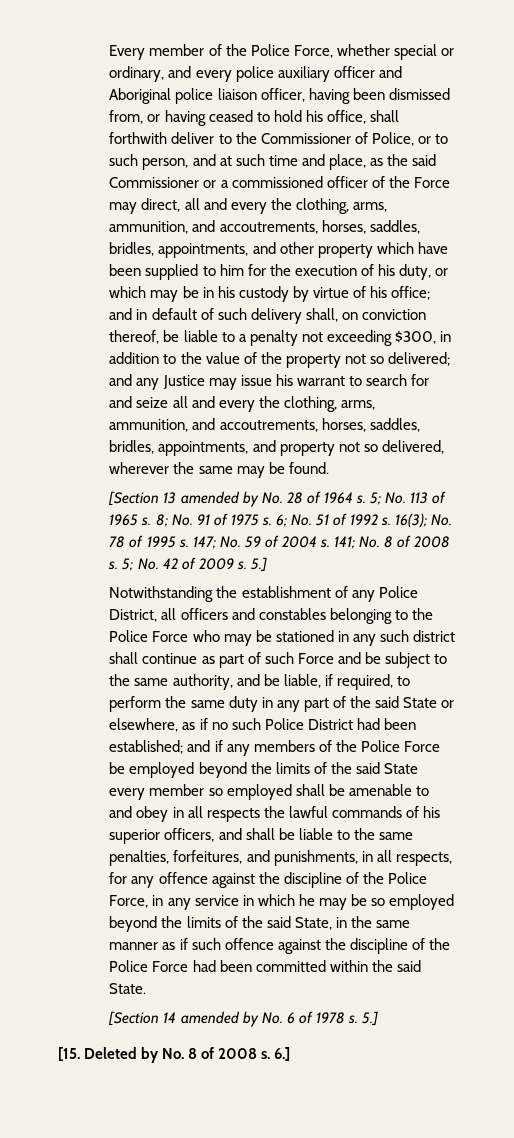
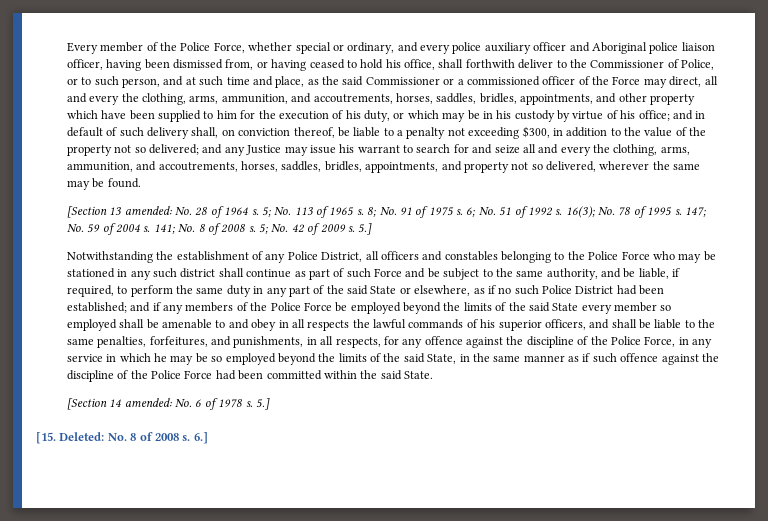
[180,491,259,507] amended by -> [124,206,172,215] amended:
[180,1011,259,1027] amended by -> [124,398,172,407] amended:
[84,1047,160,1063] Deleted by -> [59,432,105,441] Deleted:

